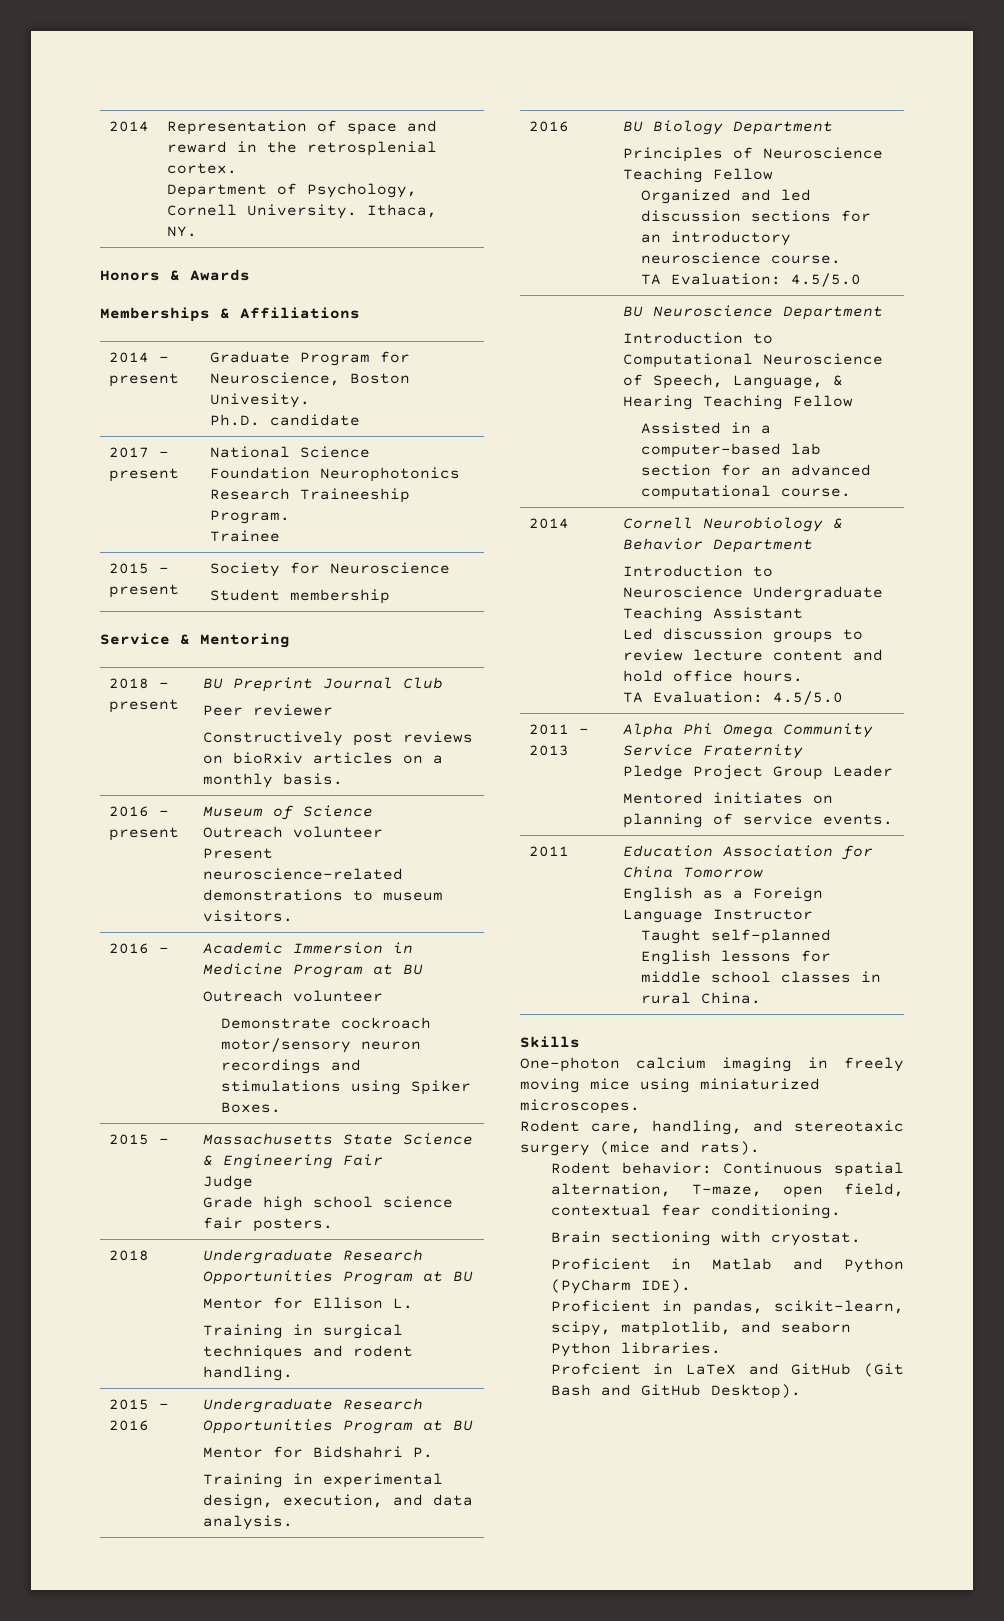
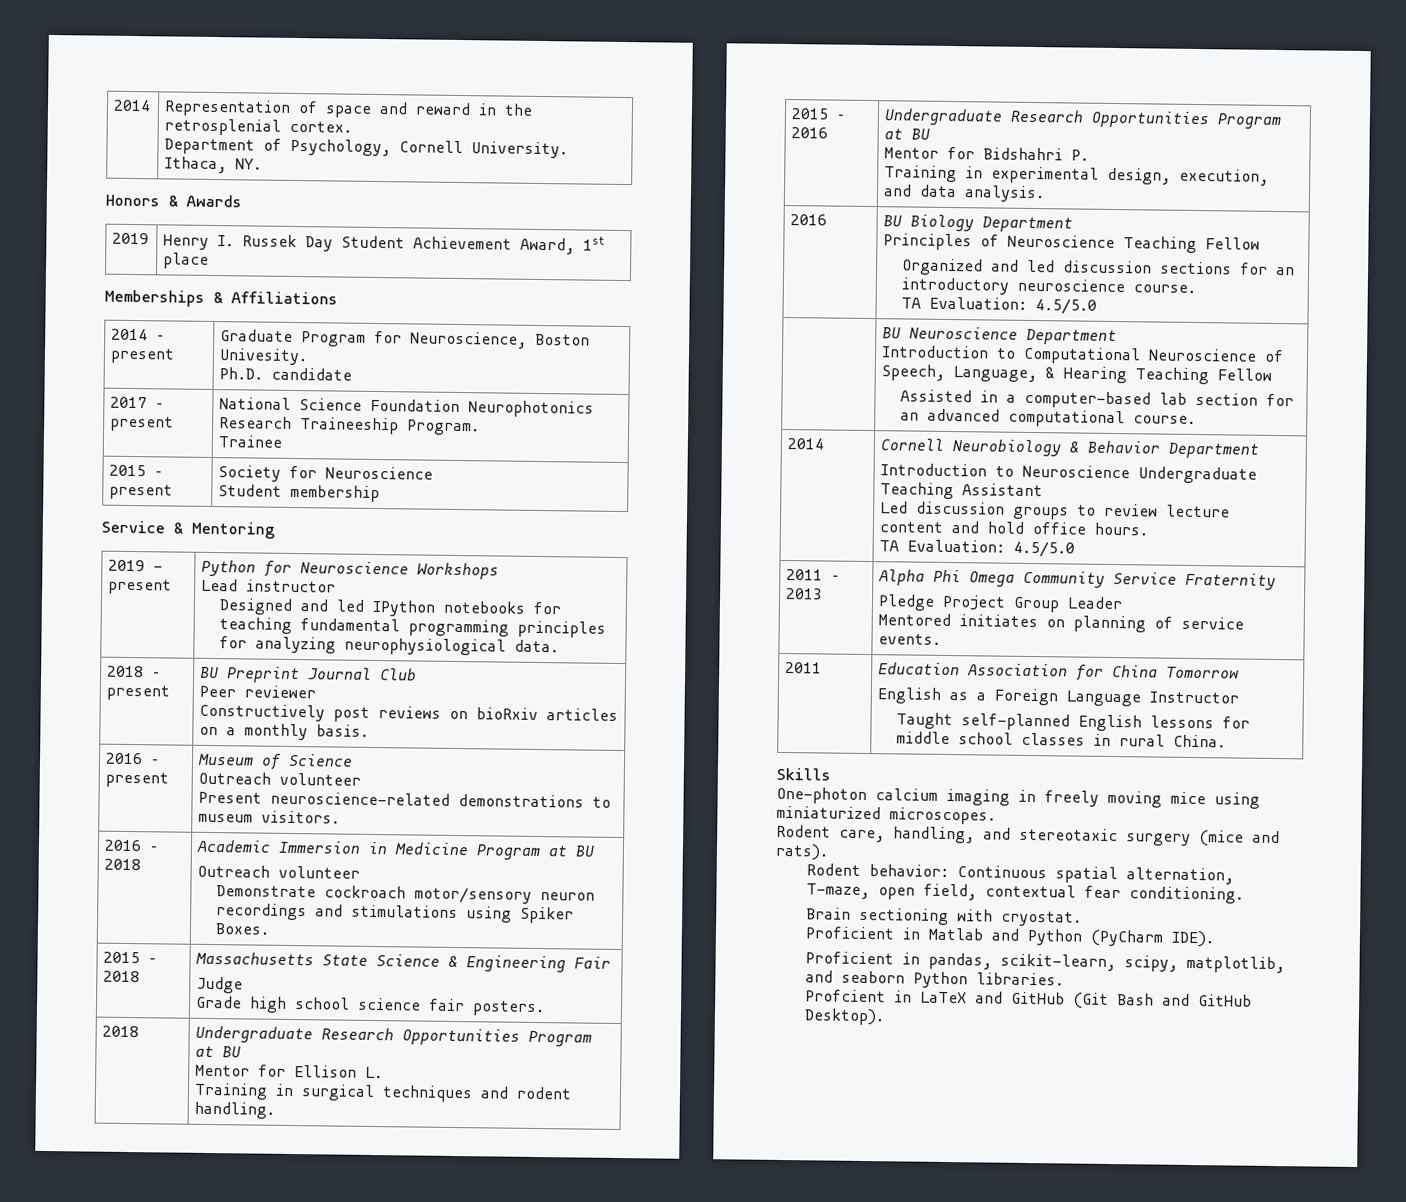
(250, 275) none -> [112,232,150,245] [163,234,606,255] [163,252,210,269] // 2019 | Henry I. Russek Day Student Achievement Award, 1st place
(290, 640) none -> [108,559,164,572] [108,578,173,595] [201,559,500,580] [201,578,337,593] [218,598,561,617] [218,617,606,638] [218,636,559,656] // 2019 - present | Python for Neuroscience Workshops // Lead instructor // Designed and led IPython notebooks for teaching fundamental programming principles for analyzing neurophysiological data.
(169, 950) none -> [104,858,142,871] 2018
(169, 1141) none -> [103,970,141,983] 2018

